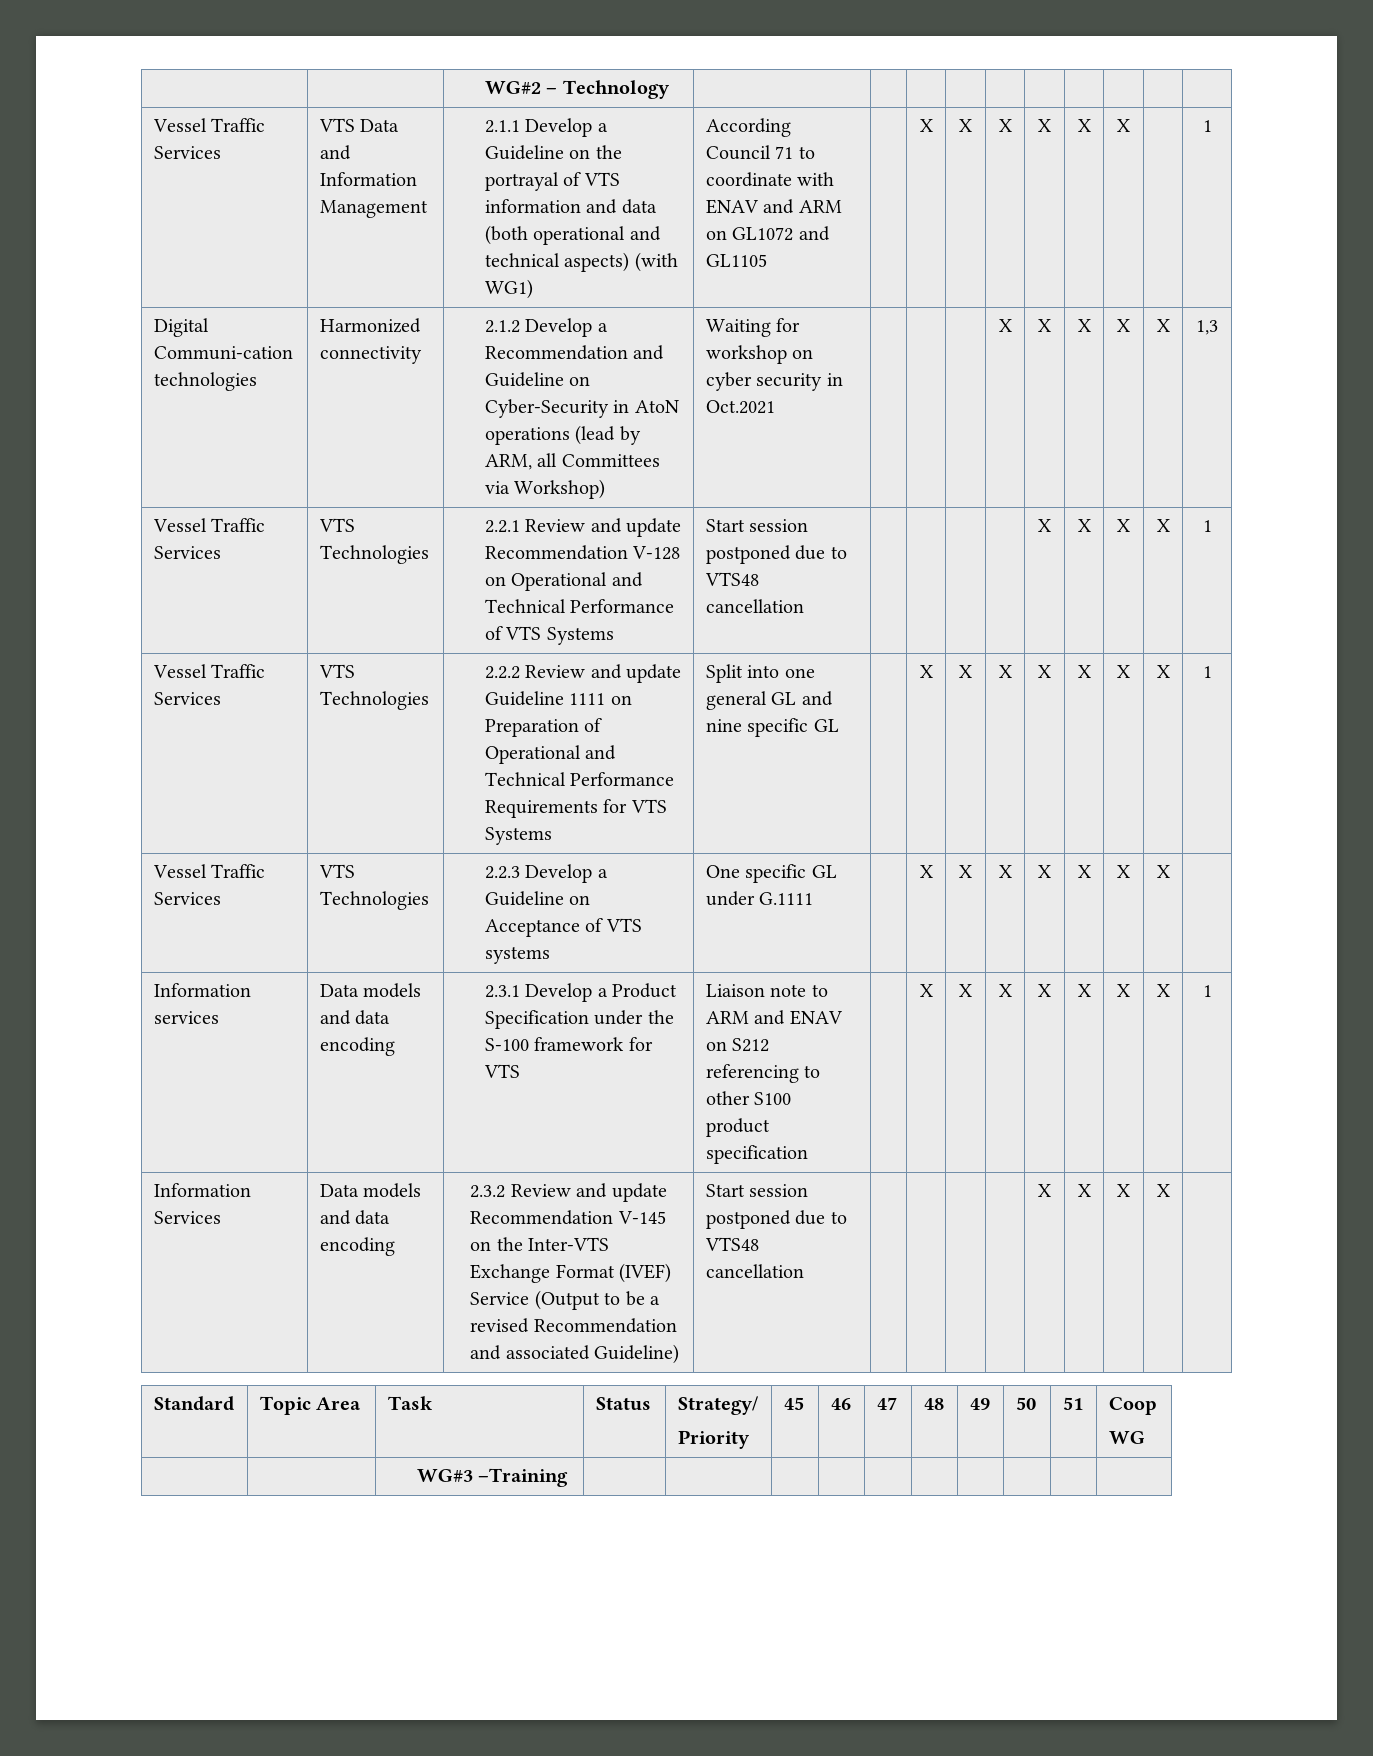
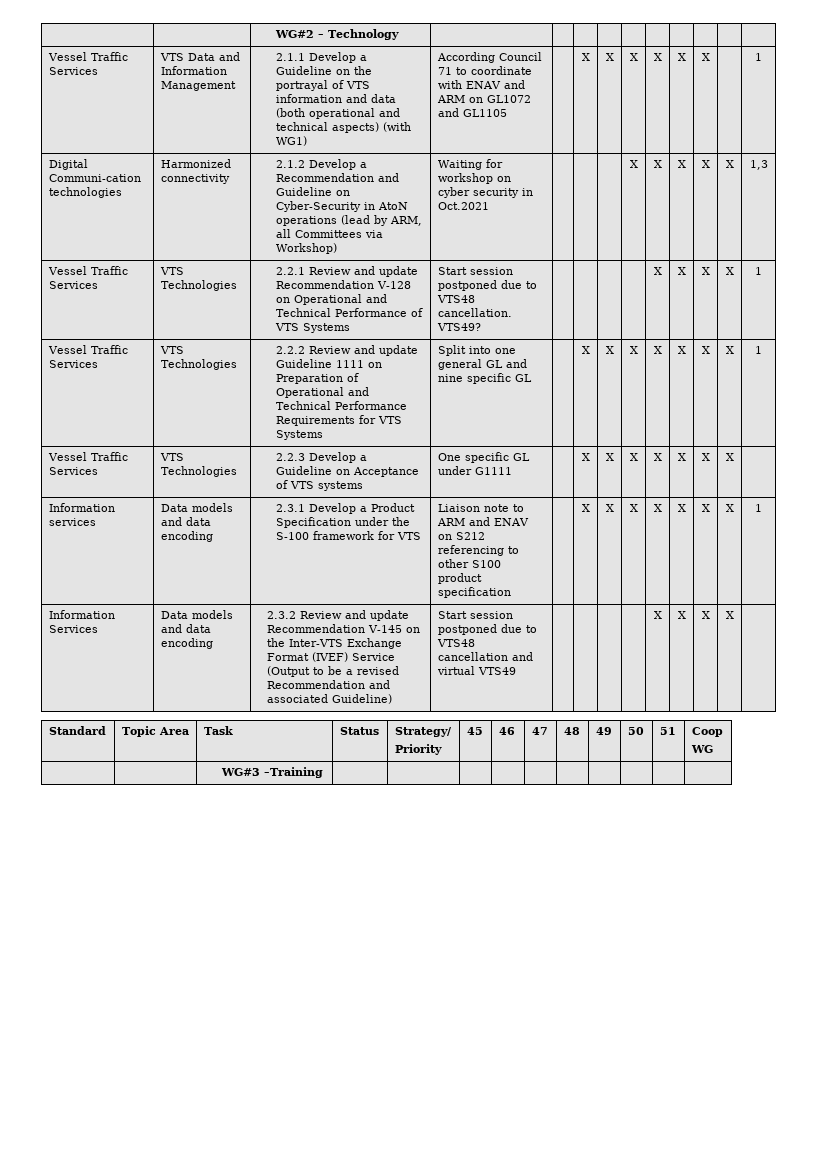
[705,599,804,613] cancellation -> [437,308,512,317] [436,323,481,331] cancellation. VTS49?
[759,892,814,905] G.1111 -> [474,467,512,475] G1111
(804, 1271) none -> [511,652,533,661] [436,666,516,675] and virtual VTS49

